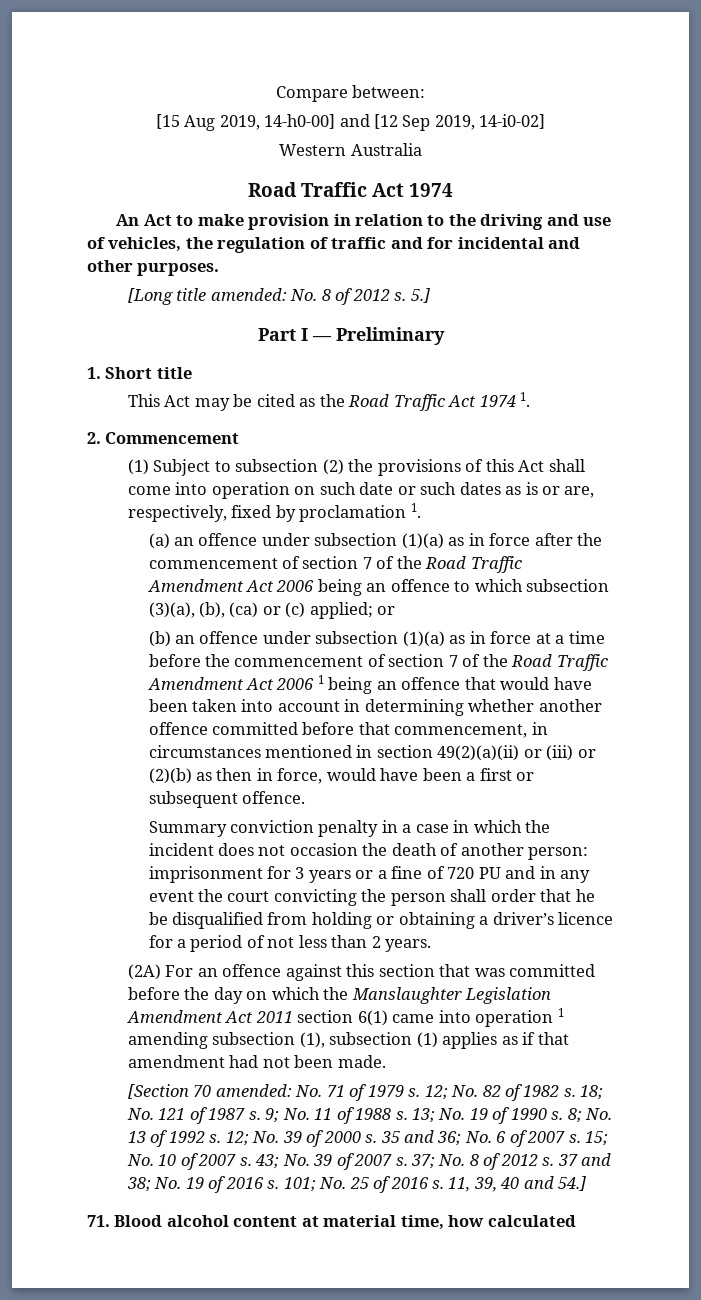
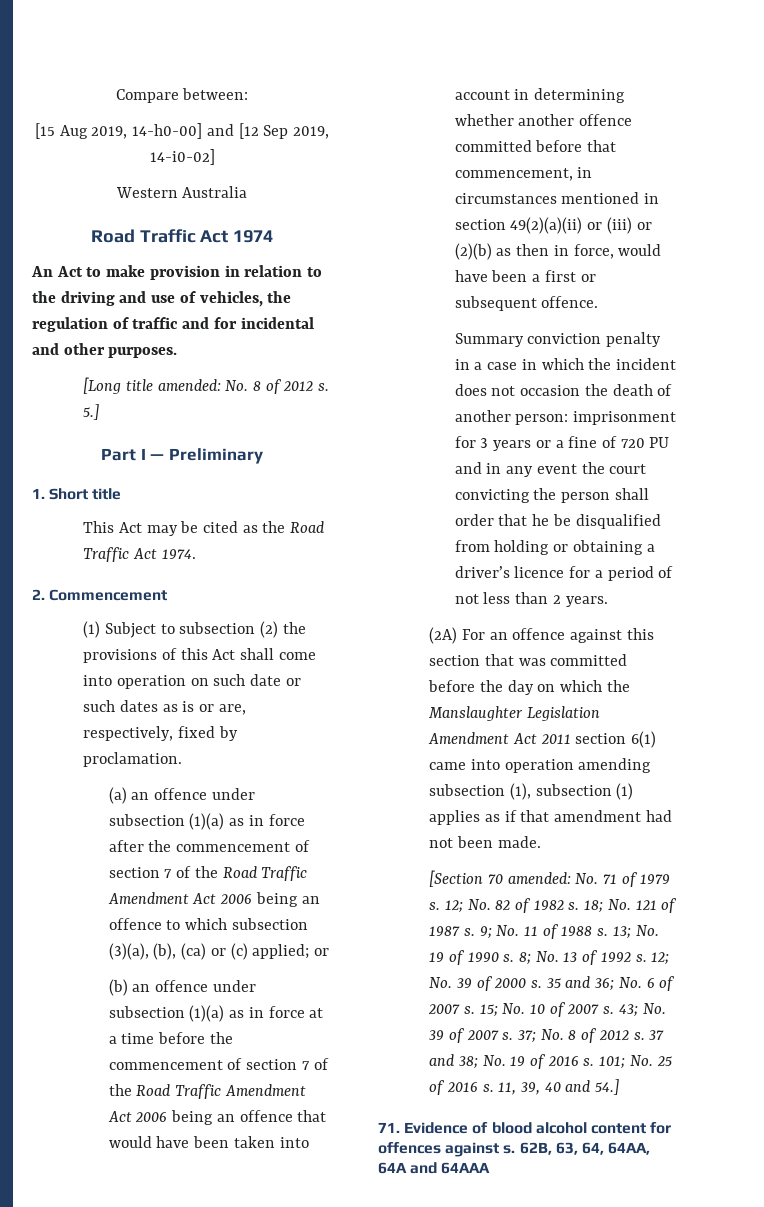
[479,392,531,407] 1974 1. -> [161,549,196,559] 1974.
[299,503,421,522] proclamation 1. -> [83,752,183,767] proclamation.
[317,675,324,684] 1 -> (168, 1117) none
[557,1008,564,1017] 1 -> (574, 766) none
[114,1215,576,1230] Blood alcohol content at material time, how calculated -> [404,1122,672,1134] [378,1142,651,1157] [378,1162,491,1174] Evidence of blood alcohol content for offences against s. 62B, 63, 64, 64AA, 64A and 64AAA

